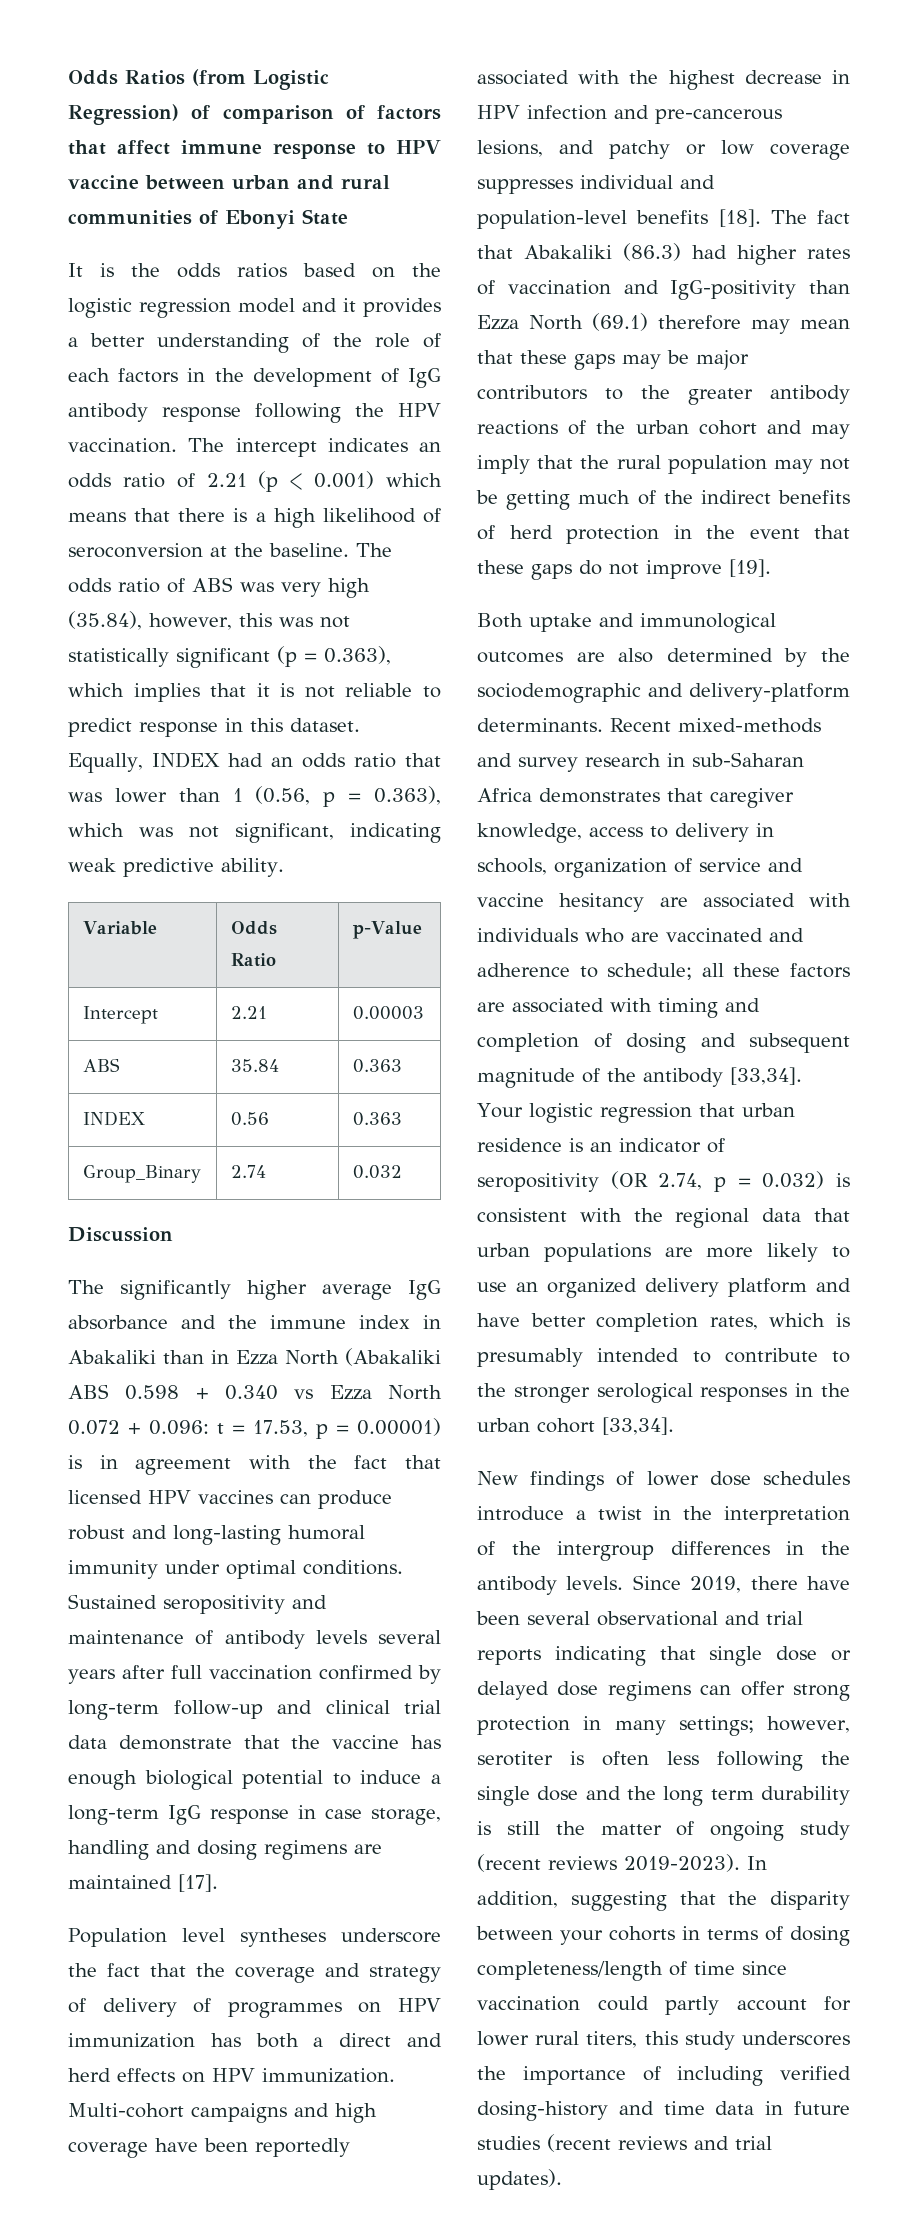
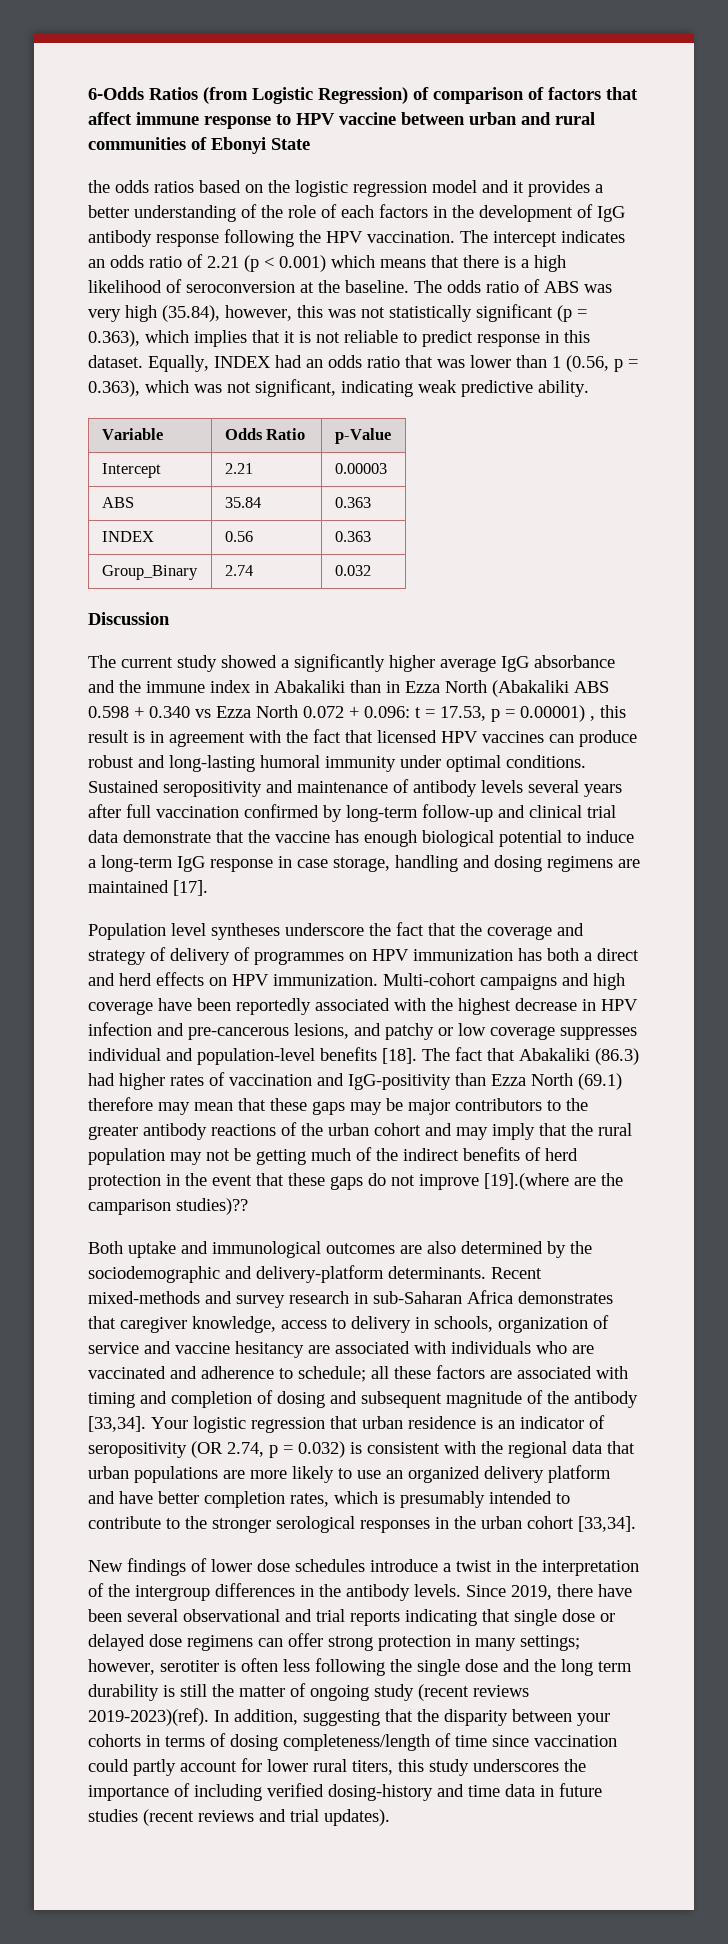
[68,70,118,85] Odds -> [88,87,144,100] 6-Odds
[68,263,114,277] It is -> (310, 144) none
(104, 1287) none -> [121,655,289,672] current study showed a
(441, 1427) none -> [590,705,626,721] [88,730,129,743] , this result
[729,559,771,577] [19]. -> [484,1173,623,1190] [88,1198,248,1215] [19].(where are the camparison studies)??
[624,1854,740,1872] 2019-2023). -> [88,1708,209,1726] 2019-2023)(ref).

